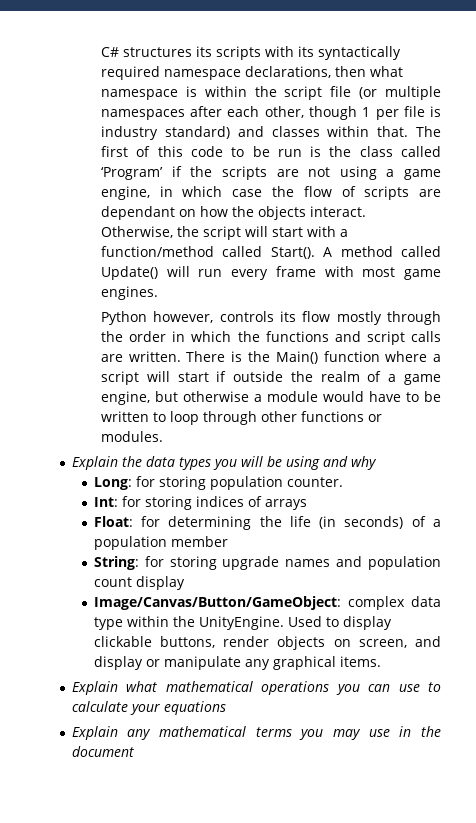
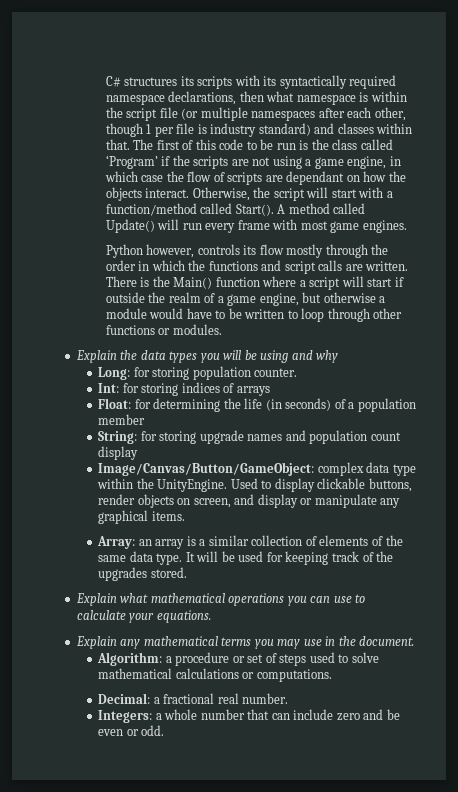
(381, 661) none -> [97,535,403,549] [98,551,394,565] [98,567,187,581] // Array: an array is a similar collection of elements of the same data type. It will be used for keeping track of the upgrades stored.
[163,701,226,715] equations -> [156,610,211,623] equations.
[71,746,134,757] document -> [359,636,415,646] [97,652,379,666] [98,668,332,682] [98,693,289,704] [98,709,400,723] [98,725,165,736] document. // Algorithm: a procedure or set of steps used to solve mathematical calculations or computations. // Decimal: a fractional real number. // Integers: a whole number that can include zero and be even or odd.

